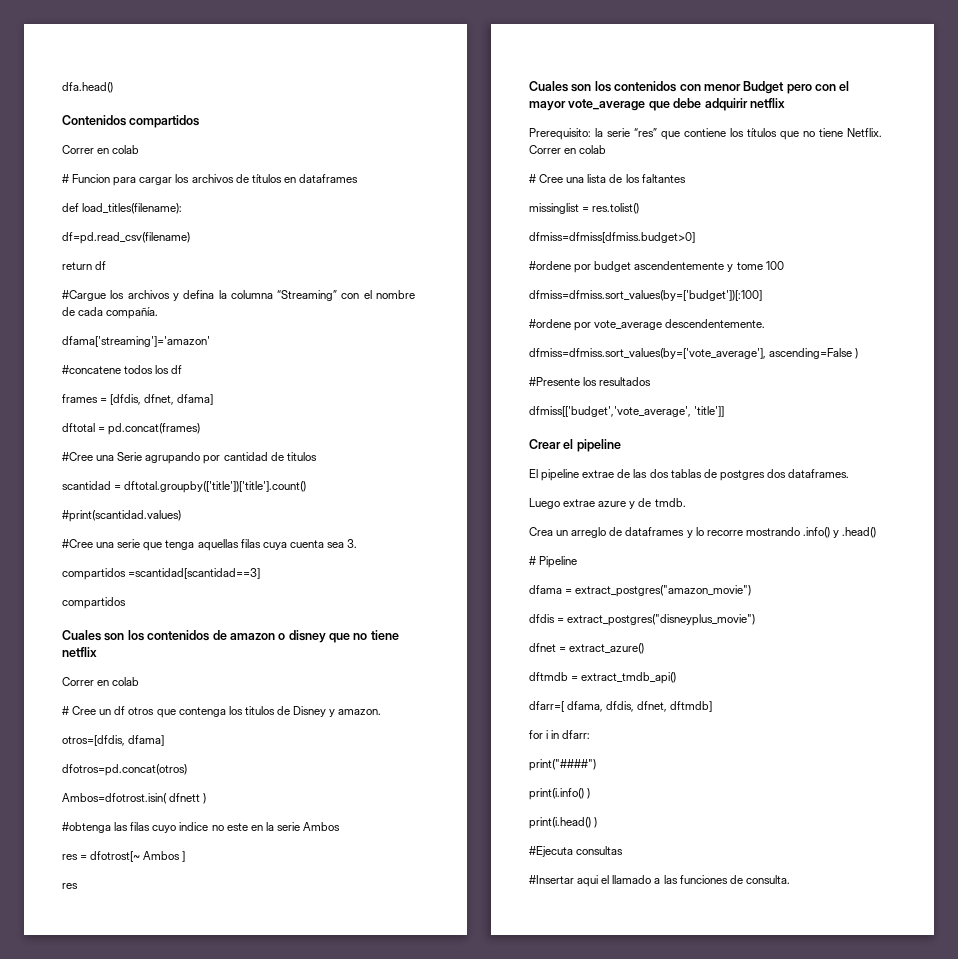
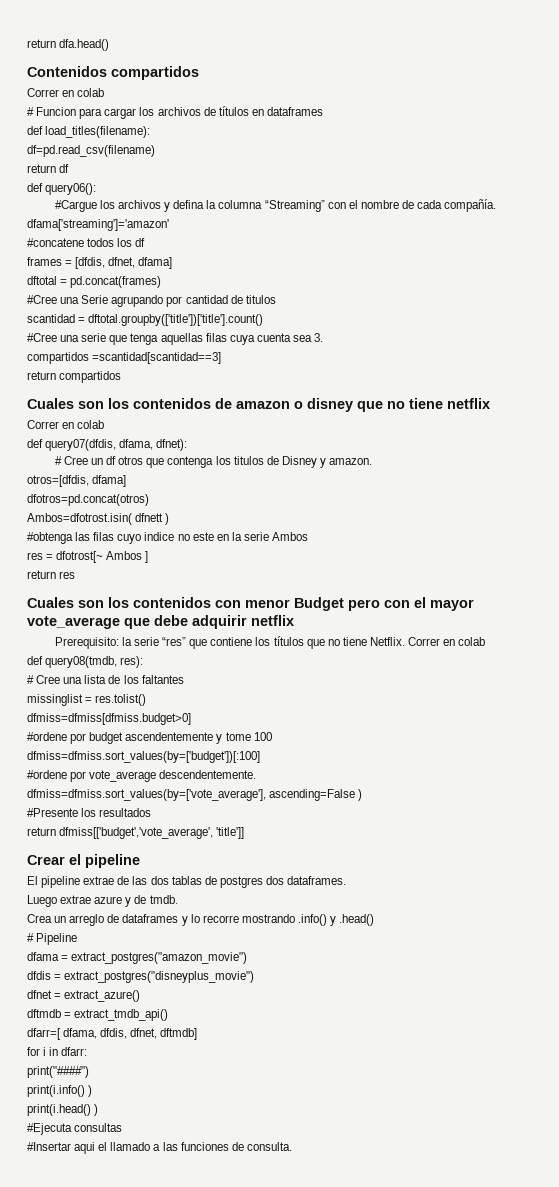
(62, 87) none -> [27,39,56,48] return
(107, 265) none -> [27,183,97,195] // def query06():
[62,510,181,522] // #print(scantidad.values) -> (264, 320) none
(261, 573) none -> [27,371,56,380] return
(140, 681) none -> [27,439,188,451] // def query07(dfdis, dfama, dfnet):
(186, 856) none -> [27,570,56,579] return
(607, 149) none -> [27,656,144,668] // def query08(tmdb, res):
(652, 381) none -> [27,827,56,836] return

